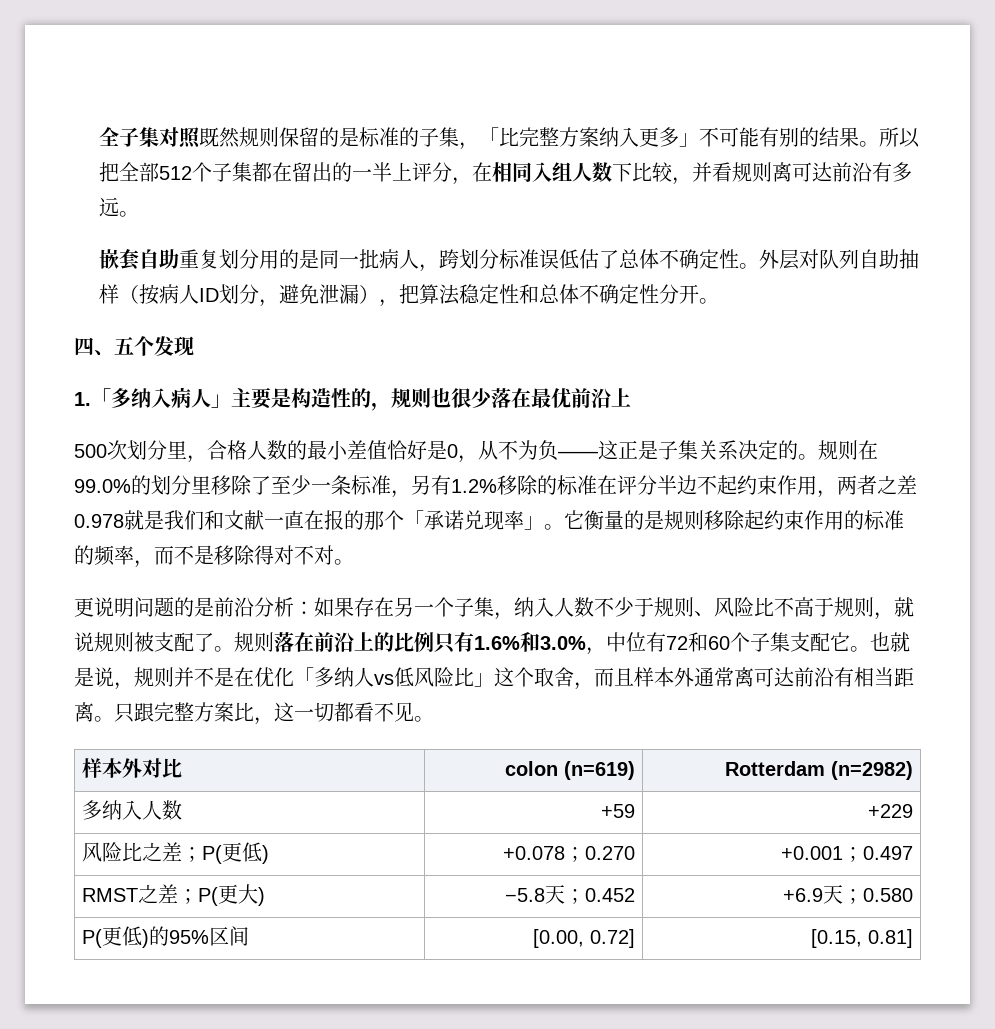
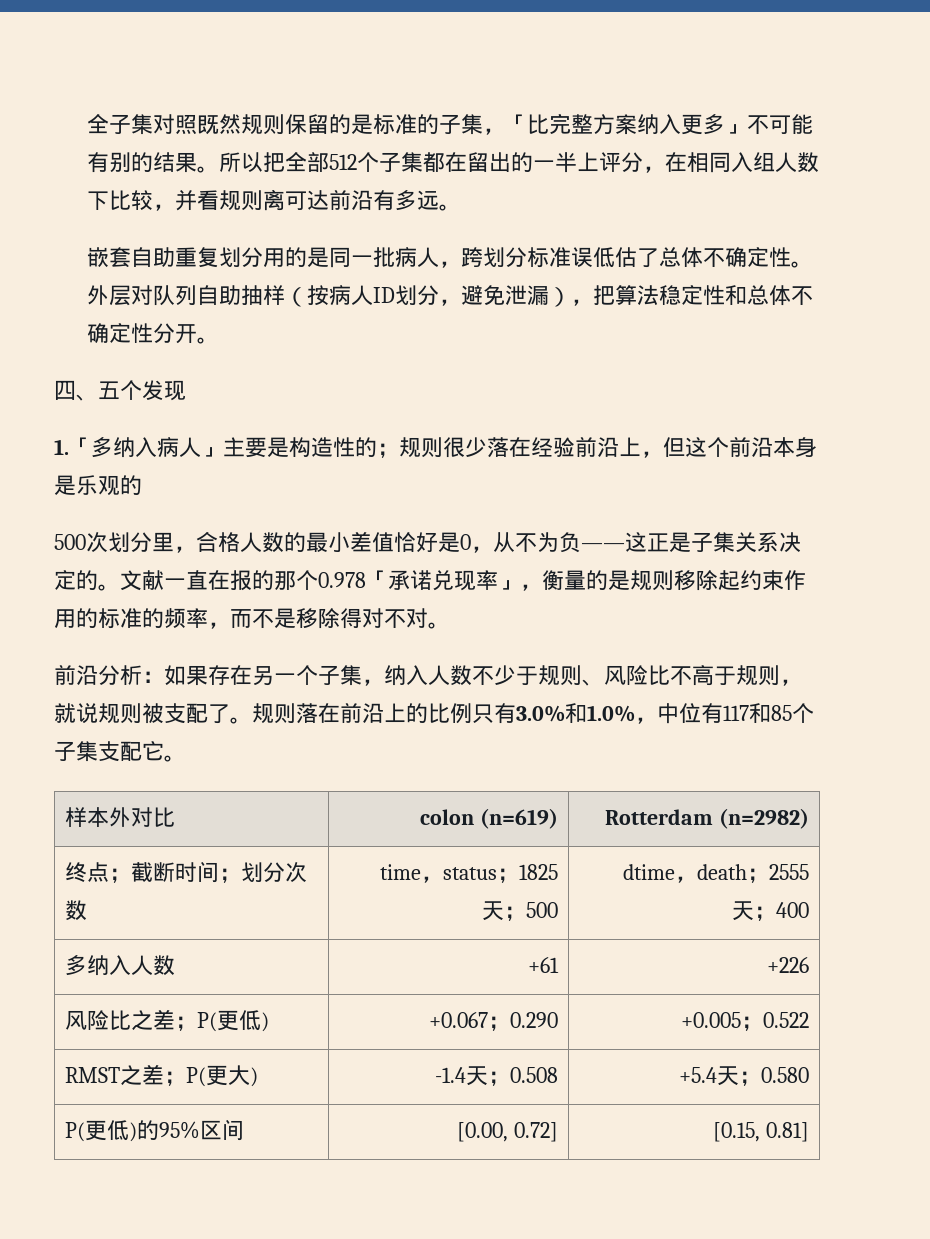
[371,388,451,411] ，规则也 -> [377,437,443,458] ；规则
[531,388,631,408] 最优前沿上 -> [531,436,817,458] [54,475,142,496] 经验前沿上，但这个前沿本身是乐观的
[818,440,878,460] [74,475,917,498] [74,510,224,530] 规则在99.0%的划分里移除了至少一条标准，另有1.2%移除的标准在评分半边不起约束作用，两者之差0.978就是我们和 -> (120, 587) none
(404, 520) none -> [318,572,366,588] 0.978
[544,510,584,530] 。它 -> [520,584,542,591] ，
[74,597,214,617] 更说明问题的是 -> (450, 625) none
[474,632,910,655] [74,667,914,690] [74,702,414,725] 1.6%和3.0%，中位有72和60个子集支配它。也就是说，规则并不是在优化「多纳人vs低风险比」这个取舍，而且样本外通常离可达前沿有相当距离。只跟完整方案比，这一切都看不见 -> [516,703,814,724] [54,741,164,762] 3.0%和1.0%，中位有117和85个子集支配它
(913, 770) none -> [65,861,308,883] [65,900,88,921] [379,864,558,883] [481,901,558,921] [622,864,809,883] [731,901,809,921] // 终点；截断时间；划分次数 | time，status；1825天；500 | dtime，death；2555天；400
[600,804,635,818] [867,804,913,818] +59 | +229 -> [527,957,559,973] [766,957,809,973] +61 | +226
[502,846,635,862] [780,846,913,862] +0.078；0.270 | +0.001；0.497 -> [428,1012,558,1031] [680,1012,809,1031] +0.067；0.290 | +0.005；0.522
[504,885,635,904] [782,888,823,902] −5.8天；0.452 | +6.9 -> [434,1066,558,1086] [678,1067,717,1083] -1.4天；0.508 | +5.4

